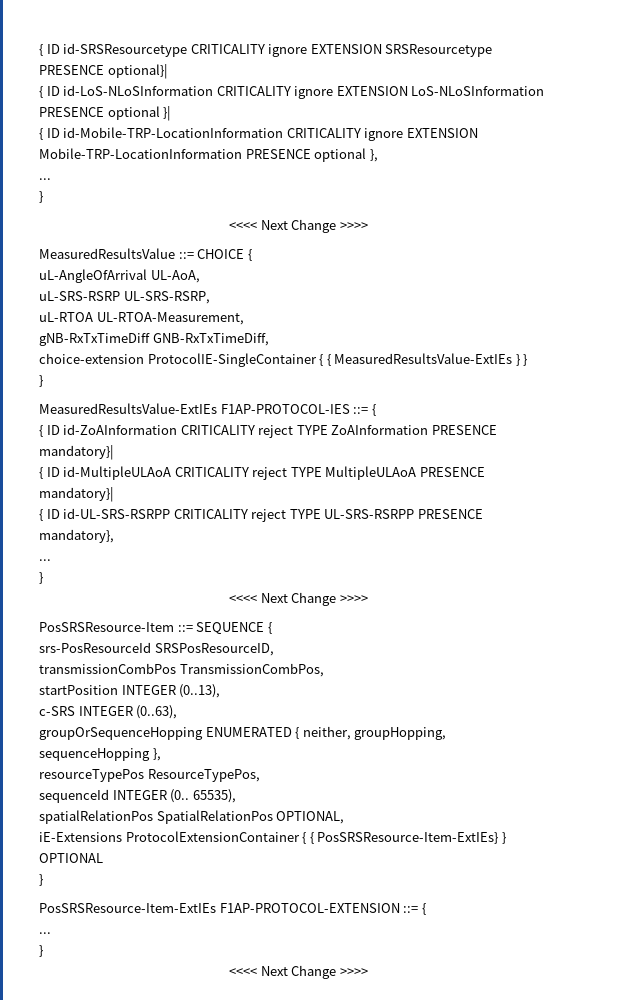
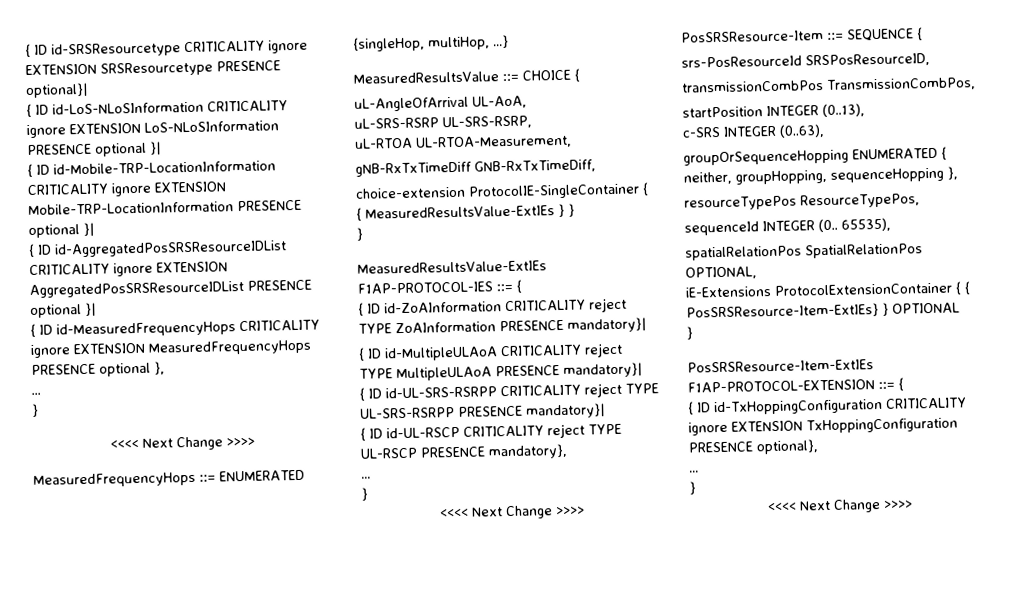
(367, 155) none -> [83,222,94,236] [28,240,287,258] [29,261,228,277] [29,279,312,299] [30,302,96,318] [30,319,320,338] [30,339,312,358] [31,362,151,377] }| // { ID id-AggregatedPosSRSResourceIDList CRITICALITY ignore EXTENSION AggregatedPosSRSResourceIDList PRESENCE optional }| // { ID id-MeasuredFrequencyHops CRITICALITY ignore EXTENSION MeasuredFrequencyHops PRESENCE optional
(368, 226) none -> [33,469,305,488] [353,34,509,52] // MeasuredFrequencyHops ::= ENUMERATED {singleHop, multiHop, ...}
(483, 514) none -> [526,403,605,419] [360,423,622,441] [360,446,486,459] mandatory}| // { ID id-UL-RSCP CRITICALITY reject TYPE UL-RSCP PRESENCE
(426, 909) none -> [688,397,967,416] [688,417,958,436] [688,439,819,455] // { ID id-TxHoppingConfiguration CRITICALITY ignore EXTENSION TxHoppingConfiguration PRESENCE optional},

